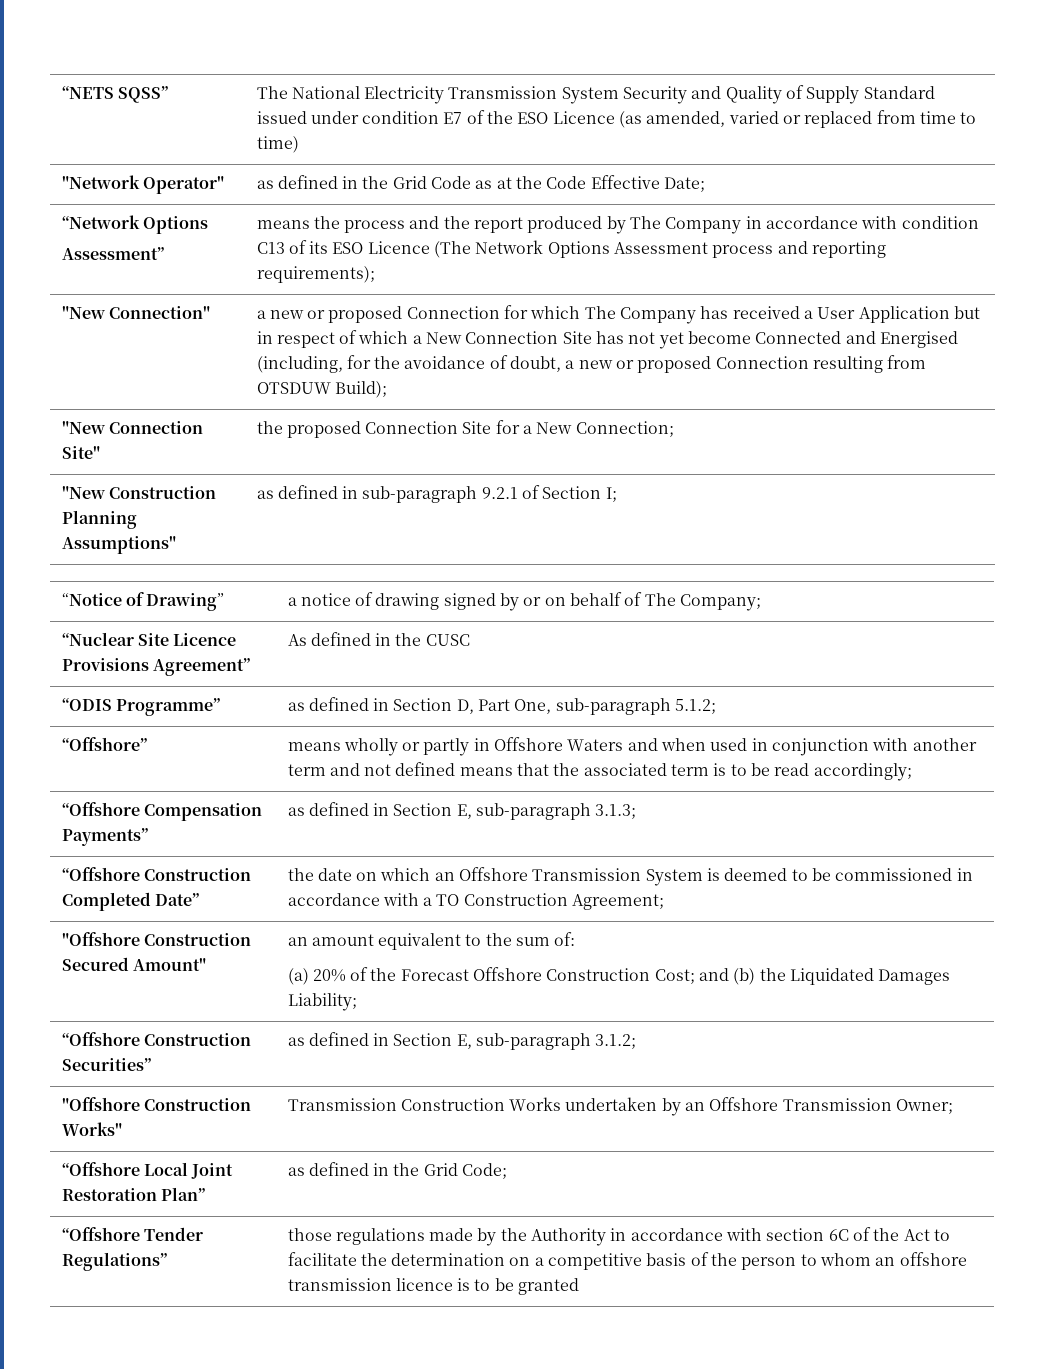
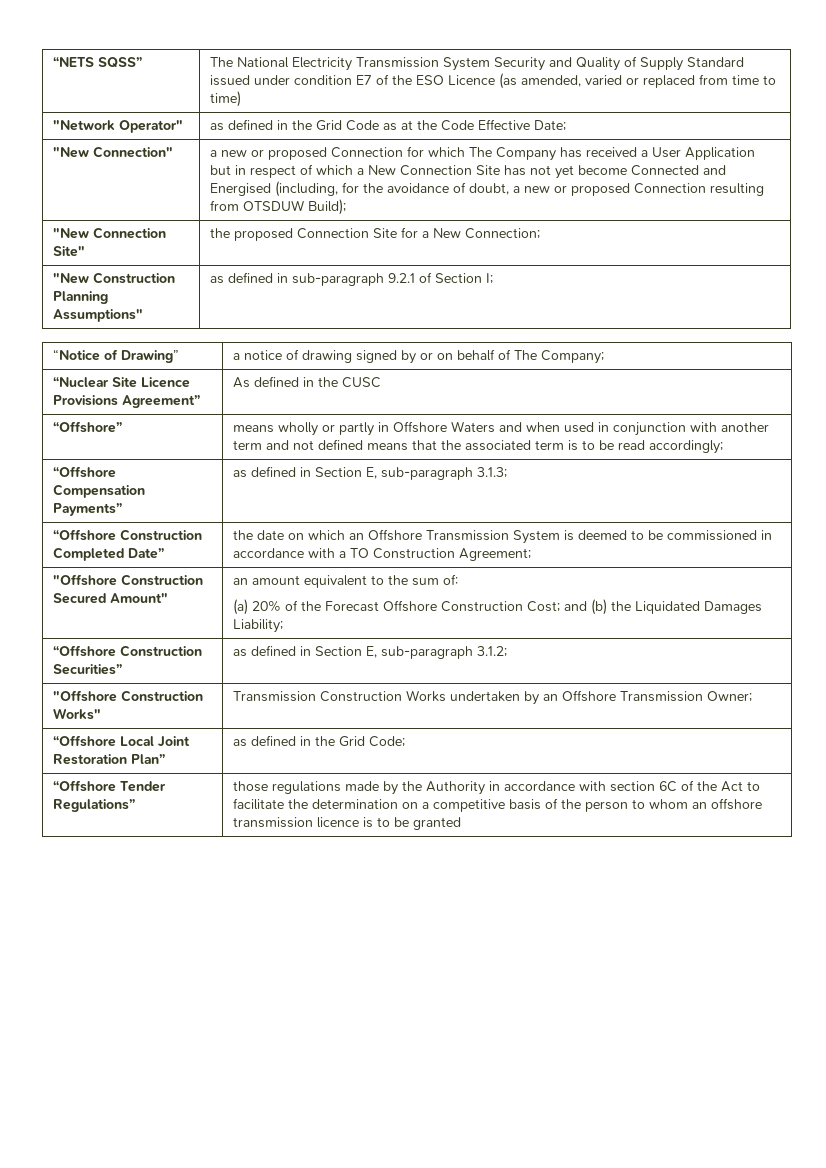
[61,215,208,234] [61,247,164,260] [256,216,979,234] [256,240,887,258] [256,266,375,283] // “Network Options // Assessment” | means the process and the report produced by The Company in accordance with condition C13 of its ESO Licence (The Network Options Assessment process and reporting requirements); -> (567, 125) none
[61,698,220,716] [287,697,717,715] // “ODIS Programme” | as defined in Section D, Part One, sub-paragraph 5.1.2; -> (382, 382) none

